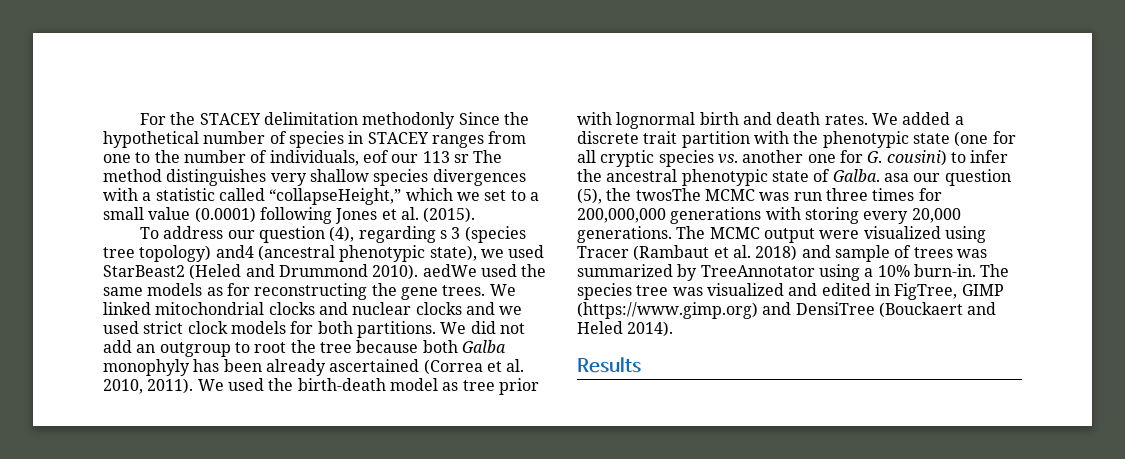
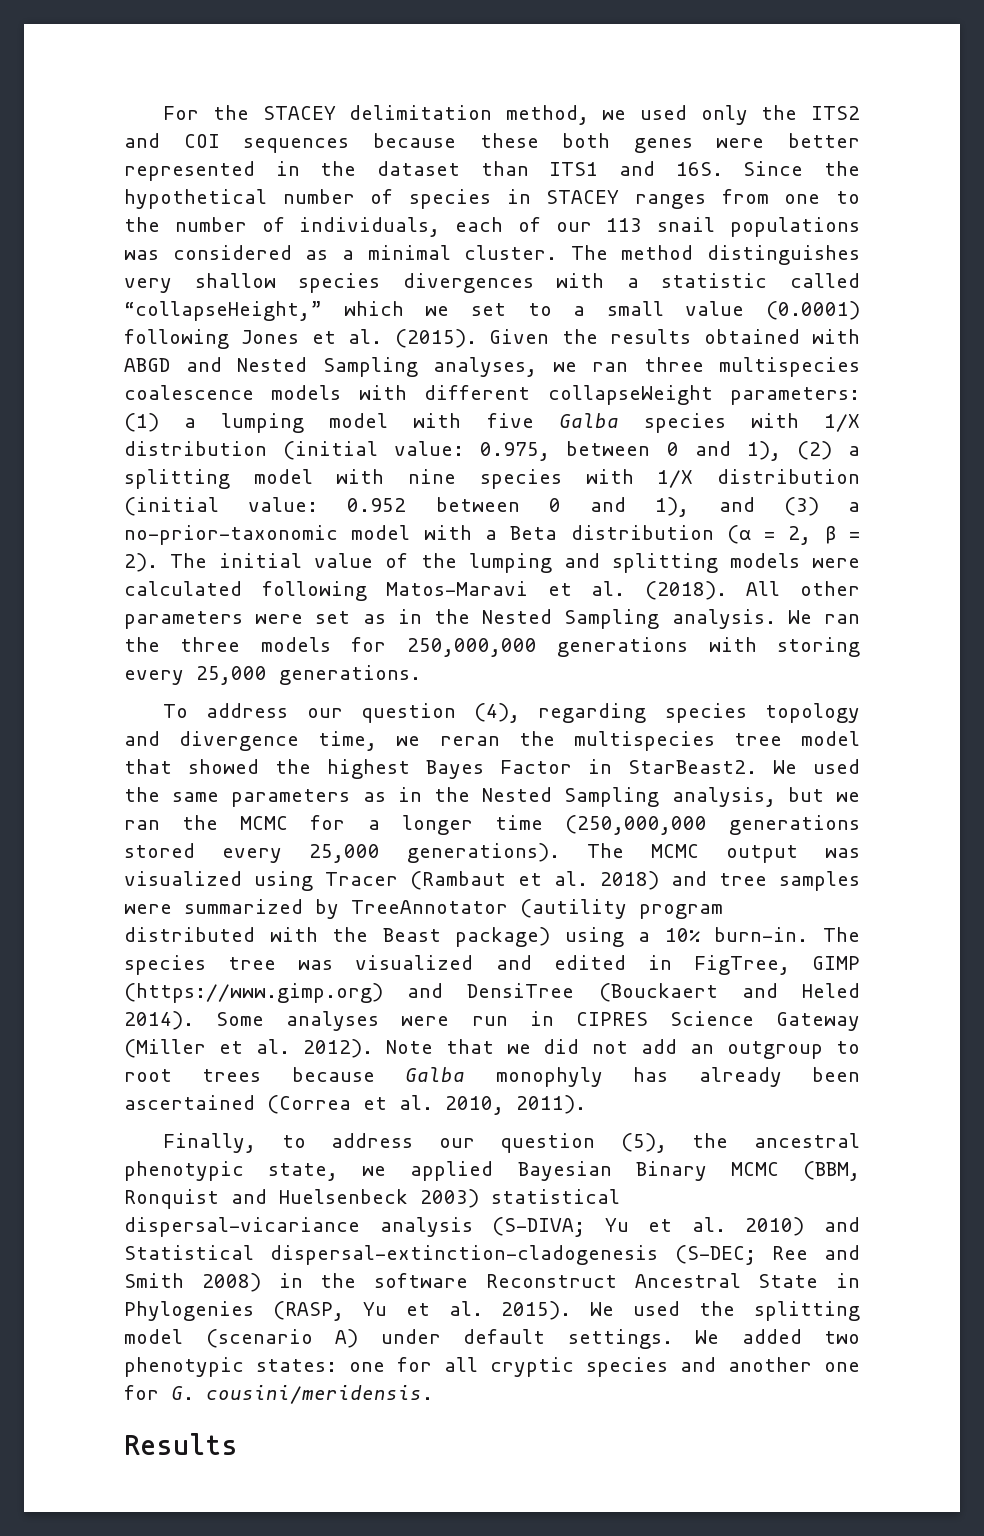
[362,112,456,129] methodonly -> [505,105,861,125] [124,133,860,153] [124,161,723,181] method, we used only the ITS2 and COI sequences because these both genes were better represented in the dataset than ITS1 and 16S.
[362,150,469,163] eof our 113 sr -> [455,217,860,237] [124,245,558,260] each of our 113 snail populations was considered as a minimal cluster.
(476, 215) none -> [489,329,861,344] [124,357,860,377] [124,385,860,405] [124,413,860,433] [124,441,860,461] [124,469,860,489] [124,497,860,517] [124,525,860,545] [124,553,861,573] [124,581,860,601] [124,609,860,629] [124,637,860,657] [124,665,421,685] Given the results obtained with ABGD and Nested Sampling analyses, we ran three multispecies coalescence models with different collapseWeight parameters: (1) a lumping model with five Galba species with 1/X distribution (initial value: 0.975, between 0 and 1), (2) a splitting model with nine species with 1/X distribution (initial value: 0.952 between 0 and 1), and (3) a no-prior-taxonomic model with a Beta distribution (α = 2, β = 2). The initial value of the lumping and splitting models were calculated following Matos-Maravi et al. (2018). All other parameters were set as in the Nested Sampling analysis. We ran the three models for 250,000,000 generations with storing every 25,000 generations.
[439,226,526,243] [103,245,545,262] [103,264,547,280] [103,283,516,300] [103,302,523,315] [103,321,525,338] [103,340,506,357] [103,359,525,376] [103,378,539,395] [577,112,964,129] [577,131,1016,148] [577,150,1009,167] [577,169,1011,186] [577,188,942,204] [577,207,961,224] [577,226,672,243] s 3 (species tree topology) and4 (ancestral phenotypic state), we used StarBeast2 (Heled and Drummond 2010). aedWe used the same models as for reconstructing the gene trees. We linked mitochondrial clocks and nuclear clocks and we used strict clock models for both partitions. We did not add an outgroup to root the tree because both Galba monophyly has been already ascertained (Correa et al. 2010, 2011). We used the birth-death model as tree prior with lognormal birth and death rates. We added a discrete trait partition with the phenotypic state (one for all cryptic species vs. another one for G. cousini) to infer the ancestral phenotypic state of Galba. asa our question (5), the twosThe MCMC was run three times for 200,000,000 generations with storing every 20,000 generations. -> [664,703,860,723] [124,731,860,751] [124,759,860,779] [124,787,861,807] [124,815,860,835] [124,843,560,863] species topology and divergence time, we reran the multispecies tree model that showed the highest Bayes Factor in StarBeast2. We used the same parameters as in the Nested Sampling analysis, but we ran the MCMC for a longer time (250,000,000 generations stored every 25,000 generations).
[819,230,860,239] were -> [825,848,860,858] was
[834,245,987,262] [577,264,815,281] sample of trees was summarized by TreeAnnotator -> [719,871,860,891] [124,899,723,919] [124,927,551,947] tree samples were summarized by TreeAnnotator (autility program distributed with the Beast package)
(674, 329) none -> [216,1011,860,1031] [124,1039,860,1059] [124,1067,860,1087] [124,1095,586,1115] [163,1133,860,1153] [124,1161,860,1181] [124,1189,620,1209] [124,1217,860,1237] [124,1245,860,1265] [124,1273,860,1292] [124,1301,861,1321] [124,1329,860,1349] [124,1357,860,1377] [124,1385,433,1404] Some analyses were run in CIPRES Science Gateway (Miller et al. 2012). Note that we did not add an outgroup to root trees because Galba monophyly has already been ascertained (Correa et al. 2010, 2011). // Finally, to address our question (5), the ancestral phenotypic state, we applied Bayesian Binary MCMC (BBM, Ronquist and Huelsenbeck 2003) statistical dispersal-vicariance analysis (S-DIVA; Yu et al. 2010) and Statistical dispersal-extinction-cladogenesis (S-DEC; Ree and Smith 2008) in the software Reconstruct Ancestral State in Phylogenies (RASP, Yu et al. 2015). We used the splitting model (scenario A) under default settings. We added two phenotypic states: one for all cryptic species and another one for G. cousini/meridensis.

